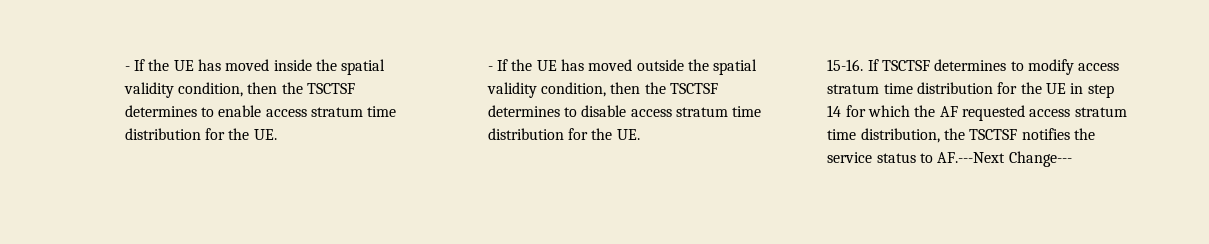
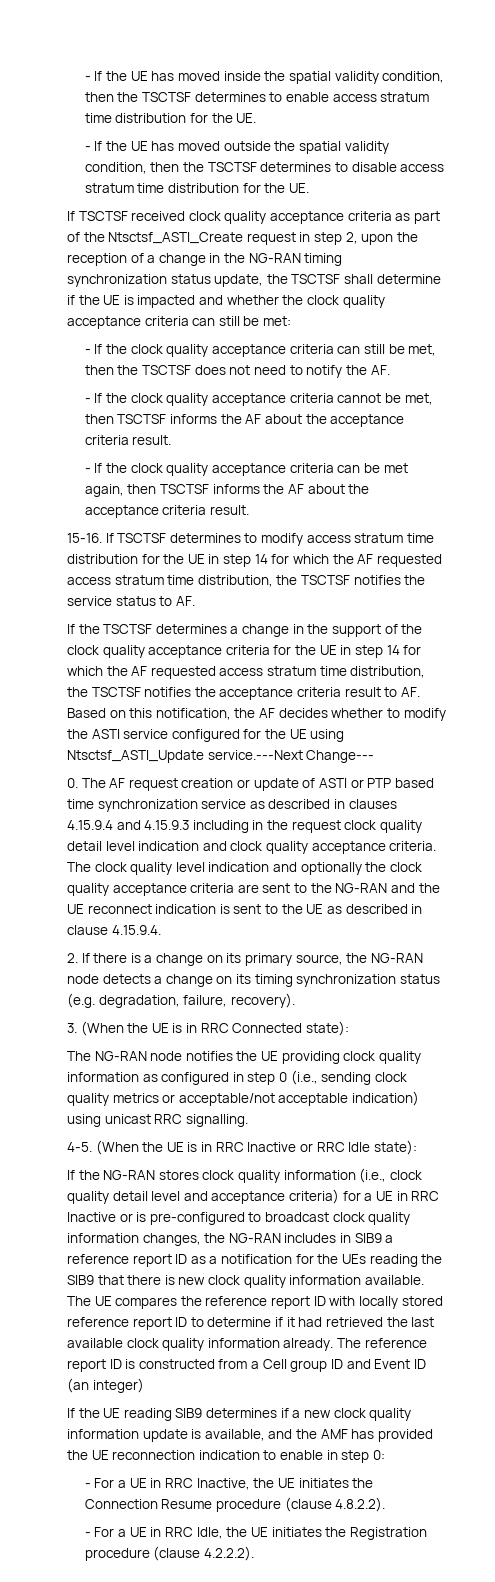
(640, 134) none -> [66,211,441,224] [66,232,419,245] [66,253,343,266] [66,274,441,287] [66,295,385,308] [66,316,292,329] [84,344,437,357] [84,365,390,378] [84,393,433,406] [84,414,405,427] [84,435,172,445] [84,463,408,476] [84,484,370,497] [84,505,250,518] // If TSCTSF received clock quality acceptance criteria as part of the Ntsctsf_ASTI_Create request in step 2, upon the reception of a change in the NG-RAN timing synchronization status update, the TSCTSF shall determine if the UE is impacted and whether the clock quality acceptance criteria can still be met: // - If the clock quality acceptance criteria can still be met, then the TSCTSF does not need to notify the AF. // - If the clock quality acceptance criteria cannot be met, then TSCTSF informs the AF about the acceptance criteria result. // - If the clock quality acceptance criteria can be met again, then TSCTSF informs the AF about the acceptance criteria result.
[937,151,1072,167] AF.---Next Change--- -> [175,596,195,606] [66,624,423,637] [66,645,422,658] [66,666,426,679] [66,687,421,700] [66,708,446,721] [66,729,345,742] [66,750,375,763] [66,778,434,791] [66,799,397,812] [66,820,423,833] [66,841,437,854] [66,862,423,875] [66,883,440,896] [66,904,423,914] [66,925,161,935] [66,953,423,966] [66,974,441,987] [66,993,295,1008] [66,1021,350,1036] [66,1051,422,1064] [66,1070,408,1085] [66,1091,420,1106] [66,1114,248,1127] [66,1140,417,1155] [66,1168,423,1183] [66,1189,440,1204] [66,1212,411,1225] [66,1233,394,1246] [66,1254,443,1267] [66,1275,425,1288] [66,1296,443,1309] [66,1317,435,1330] [66,1338,427,1351] [66,1359,426,1372] [66,1378,144,1393] [66,1408,412,1421] [66,1429,434,1442] [66,1450,386,1463] [84,1478,374,1490] [84,1497,386,1512] [84,1527,427,1540] [84,1546,255,1561] AF. // If the TSCTSF determines a change in the support of the clock quality acceptance criteria for the UE in step 14 for which the AF requested access stratum time distribution, the TSCTSF notifies the acceptance criteria result to AF. Based on this notification, the AF decides whether to modify the ASTI service configured for the UE using Ntsctsf_ASTI_Update service.---Next Change--- // 0. The AF request creation or update of ASTI or PTP based time synchronization service as described in clauses 4.15.9.4 and 4.15.9.3 including in the request clock quality detail level indication and clock quality acceptance criteria. The clock quality level indication and optionally the clock quality acceptance criteria are sent to the NG-RAN and the UE reconnect indication is sent to the UE as described in clause 4.15.9.4. // 2. If there is a change on its primary source, the NG-RAN node detects a change on its timing synchronization status (e.g. degradation, failure, recovery). // 3. (When the UE is in RRC Connected state): // The NG-RAN node notifies the UE providing clock quality information as configured in step 0 (i.e., sending clock quality metrics or acceptable/not acceptable indication) using unicast RRC signalling. // 4-5. (When the UE is in RRC Inactive or RRC Idle state): // If the NG-RAN stores clock quality information (i.e., clock quality detail level and acceptance criteria) for a UE in RRC Inactive or is pre-configured to broadcast clock quality information changes, the NG-RAN includes in SIB9 a reference report ID as a notification for the UEs reading the SIB9 that there is new clock quality information available. The UE compares the reference report ID with locally stored reference report ID to determine if it had retrieved the last available clock quality information already. The reference report ID is constructed from a Cell group ID and Event ID (an integer) // If the UE reading SIB9 determines if a new clock quality information update is available, and the AMF has provided the UE reconnection indication to enable in step 0: // - For a UE in RRC Inactive, the UE initiates the Connection Resume procedure (clause 4.8.2.2). // - For a UE in RRC Idle, the UE initiates the Registration procedure (clause 4.2.2.2).

